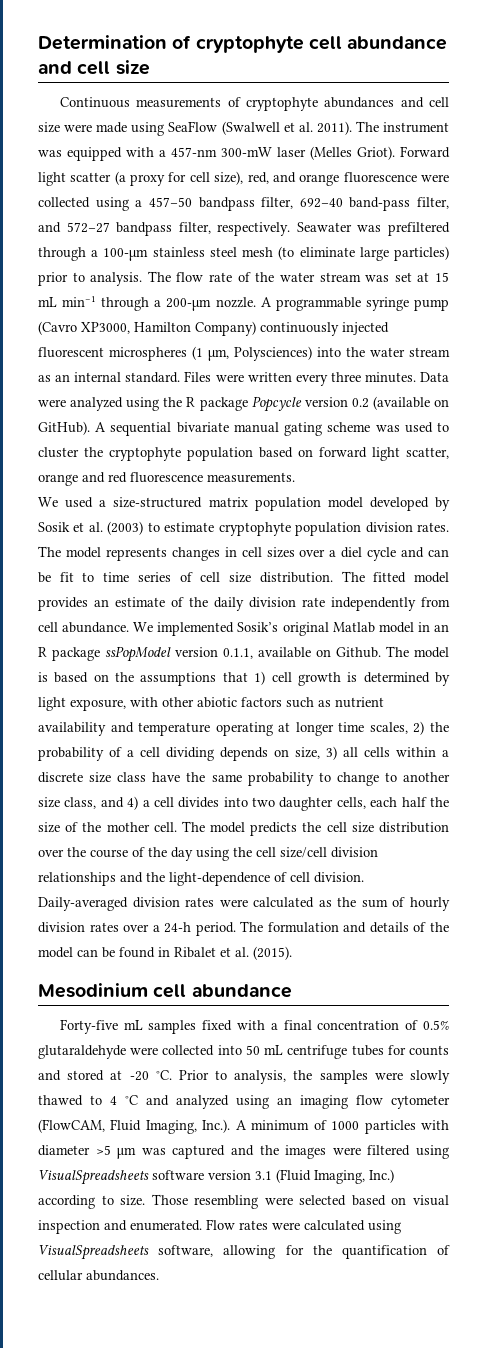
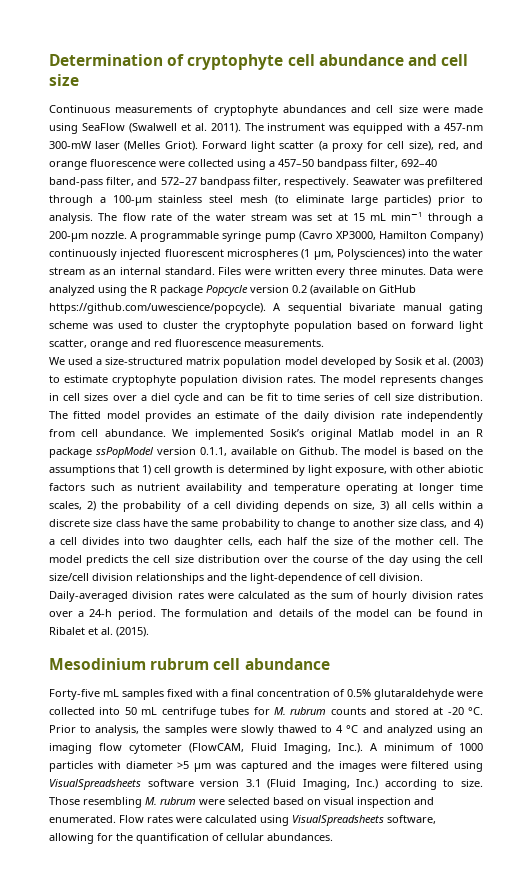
[38,421,90,435] GitHub). -> [379,285,416,293] [49,303,266,314] GitHub https://github.com/uwescience/popcycle).
(148, 990) none -> [150,658,210,670] rubrum
(406, 1050) none -> [274,707,327,715] M. rubrum
(259, 1202) none -> [145,797,196,805] M. rubrum

